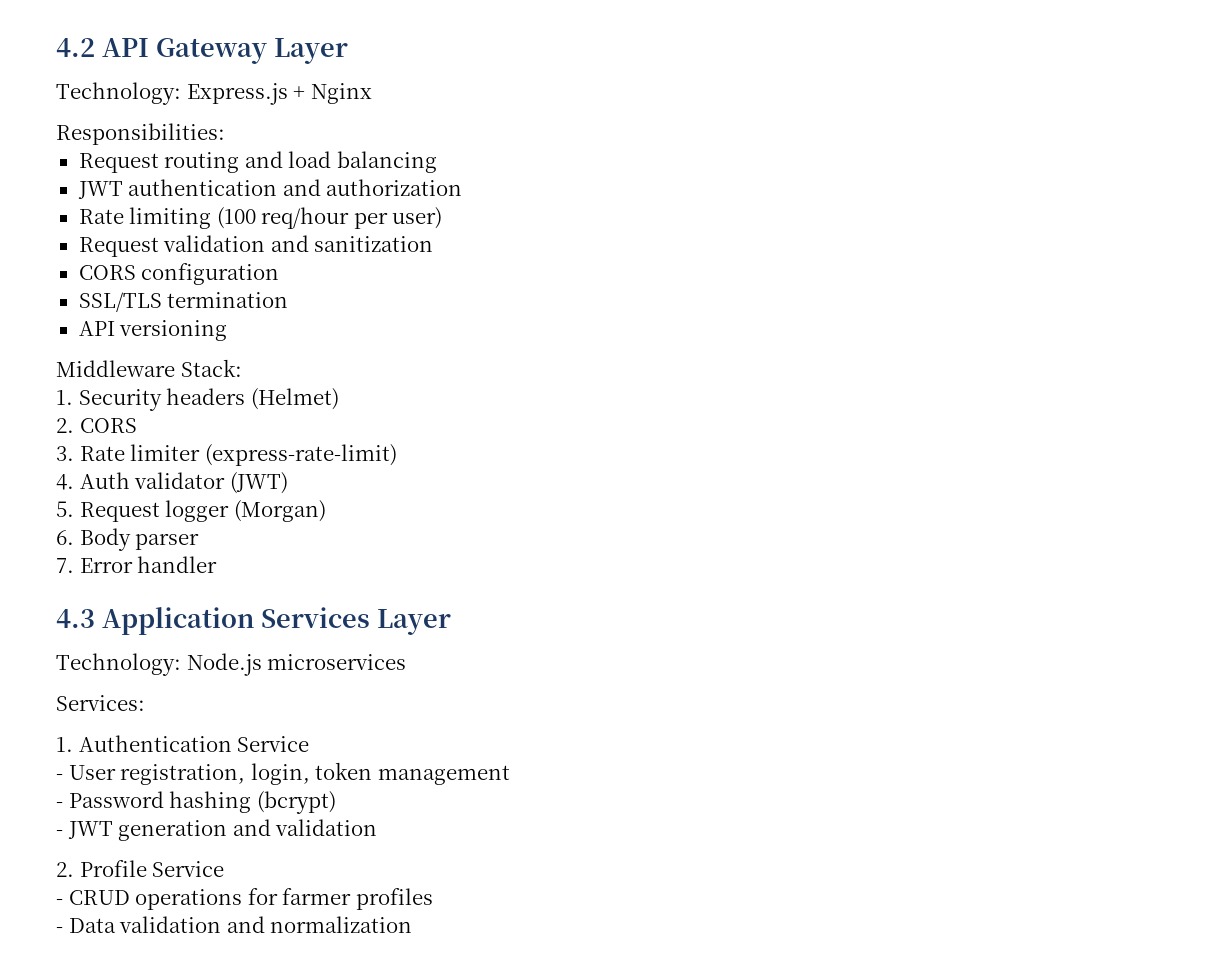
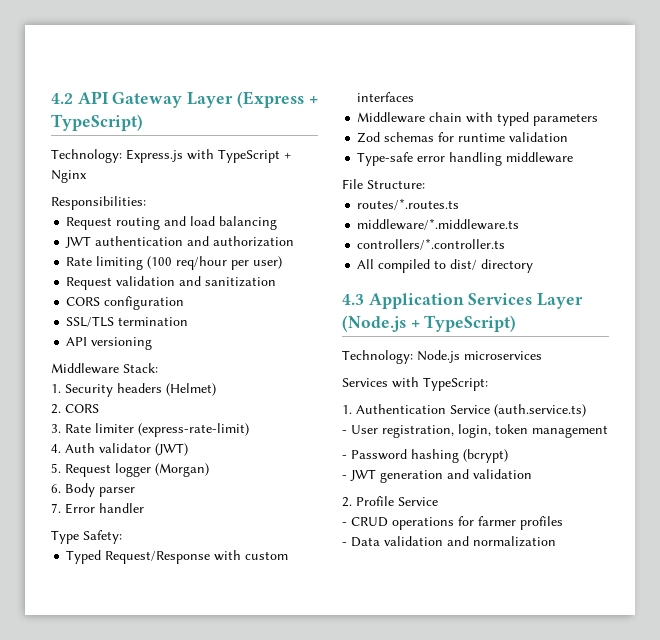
(348, 51) none -> [236,91,318,108] [51,114,143,131] (Express + TypeScript)
(288, 94) none -> [187,149,280,163] with TypeScript
(218, 564) none -> [51,530,122,544] [66,550,289,564] [357,92,415,102] [357,112,599,126] [357,132,569,143] [357,152,574,166] [342,179,425,189] [357,198,460,210] [357,218,520,230] [357,238,506,250] [357,259,534,273] // Type Safety: // Typed Request/Response with custom interfaces // Middleware chain with typed parameters // Zod schemas for runtime validation // Type-safe error handling middleware // File Structure: // routes/*.routes.ts // middleware/*.middleware.ts // controllers/*.controller.ts // All compiled to dist/ directory
(451, 622) none -> [342,315,517,332] (Node.js + TypeScript)
[56,695,145,711] Services: -> [342,377,488,391] Services with TypeScript:
(310, 744) none -> [494,404,586,417] (auth.service.ts)

